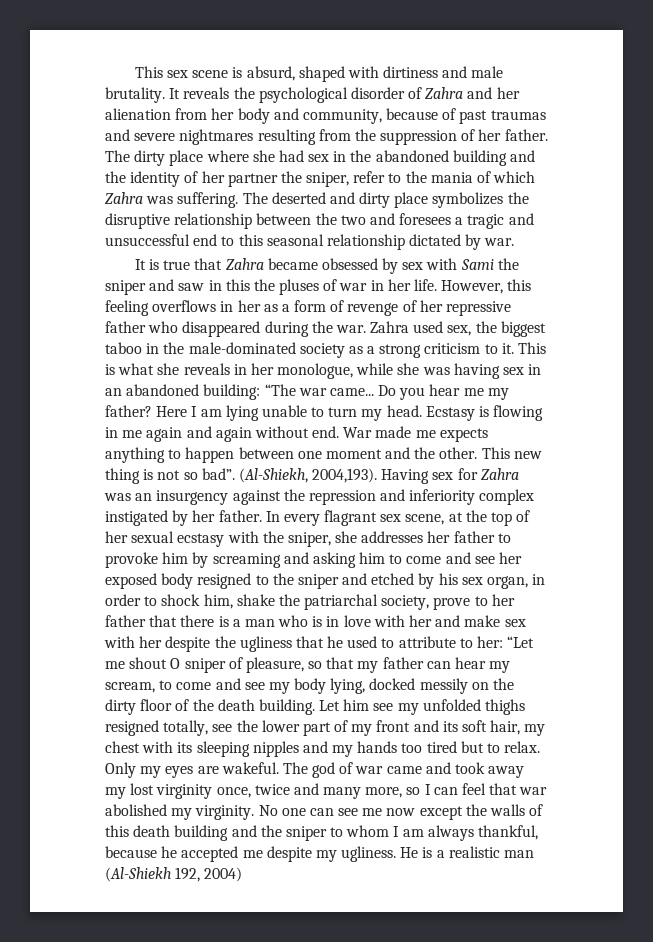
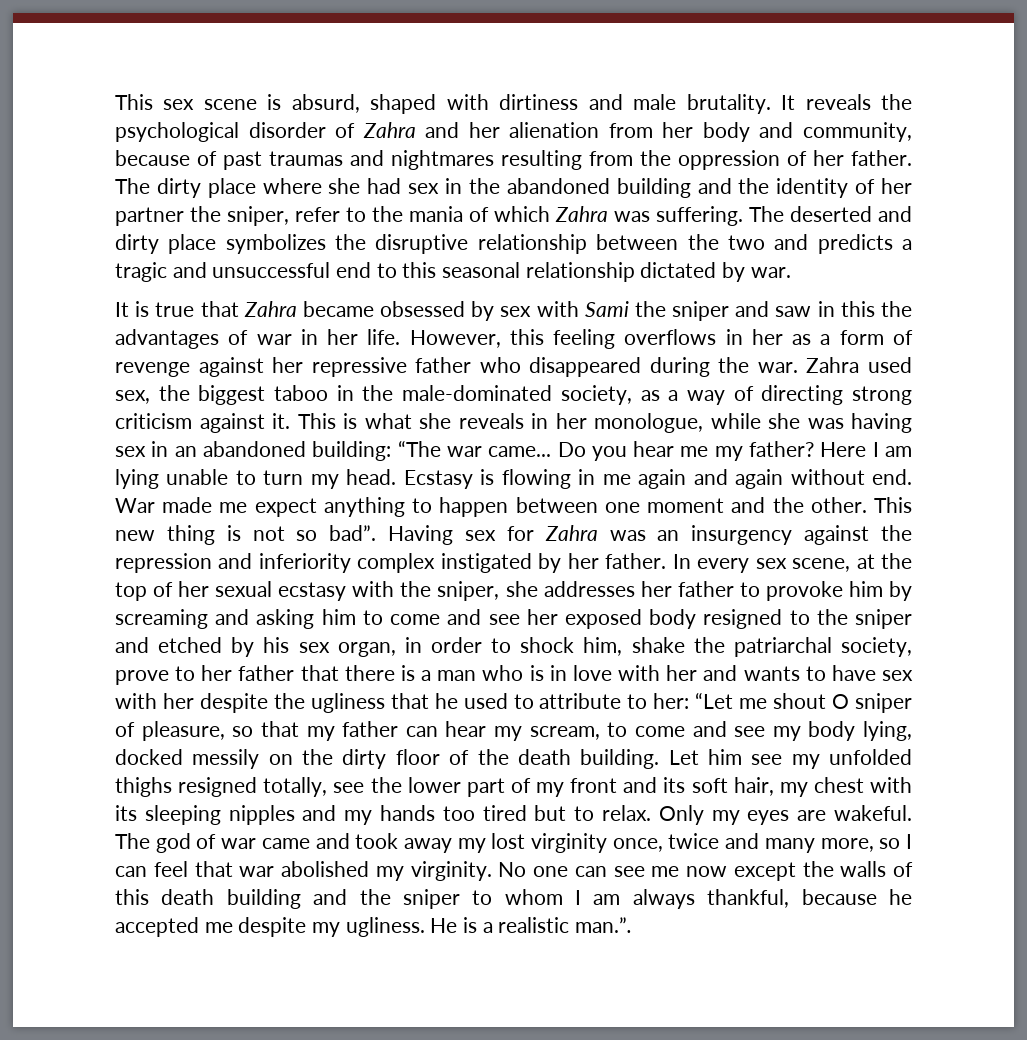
[134,133,176,141] severe -> (384, 158) none
[380,130,458,145] suppression -> [678,150,780,170] oppression
[399,213,452,225] foresees -> [817,234,893,254] predicts
[279,279,320,295] pluses -> [115,329,219,349] advantages
[402,300,417,312] of -> [198,357,264,377] against
[299,343,376,358] society as a -> [560,385,844,405] society, as a way of directing
[484,344,498,354] to -> [199,413,265,433] against
[439,428,488,442] expects -> [254,498,317,517] expect
[238,468,378,483] (Al-Shiekh, 2004,193). -> (377, 533) none
[324,510,378,526] flagrant -> (750, 565) none
[464,615,501,627] make -> [743,665,876,681] wants to have
[504,850,535,858] [105,867,243,882] man (Al-Shiekh 192, 2004) -> [575,917,633,933] man.”.

